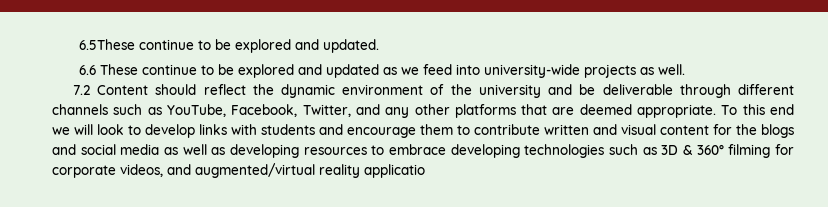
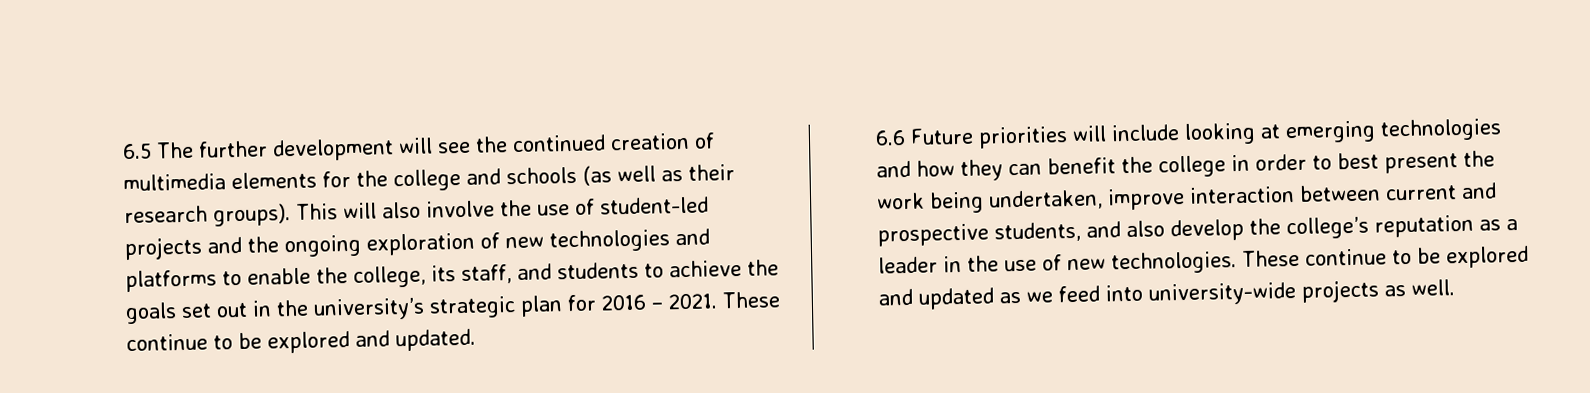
[78,39,135,50] 6.5These -> [121,132,715,162] [122,164,735,192] [123,196,709,227] [123,228,710,261] [124,259,779,293] [124,291,780,325] 6.5 The further development will see the continued creation of multimedia elements for the college and schools (as well as their research groups). This will also involve the use of student-led projects and the ongoing exploration of new technologies and platforms to enable the college, its staff, and students to achieve the goals set out in the university’s strategic plan for 2016 – 2021. These
(96, 70) none -> [909,118,1502,149] [875,150,1495,182] [875,182,1497,214] [876,214,1518,247] [877,251,1237,275] Future priorities will include looking at emerging technologies and how they can benefit the college in order to best present the work being undertaken, improve interaction between current and prospective students, and also develop the college’s reputation as a leader in the use of new technologies.
[72,84,794,98] [52,104,794,118] [52,124,794,138] [52,144,794,158] [52,163,425,178] // 7.2 Content should reflect the dynamic environment of the university and be deliverable through different channels such as YouTube, Facebook, Twitter, and any other platforms that are deemed appropriate. To this end we will look to develop links with students and encourage them to contribute written and visual content for the blogs and social media as well as developing resources to embrace developing technologies such as 3D & 360° filming for corporate videos, and augmented/virtual reality applicatio -> (1455, 287) none

